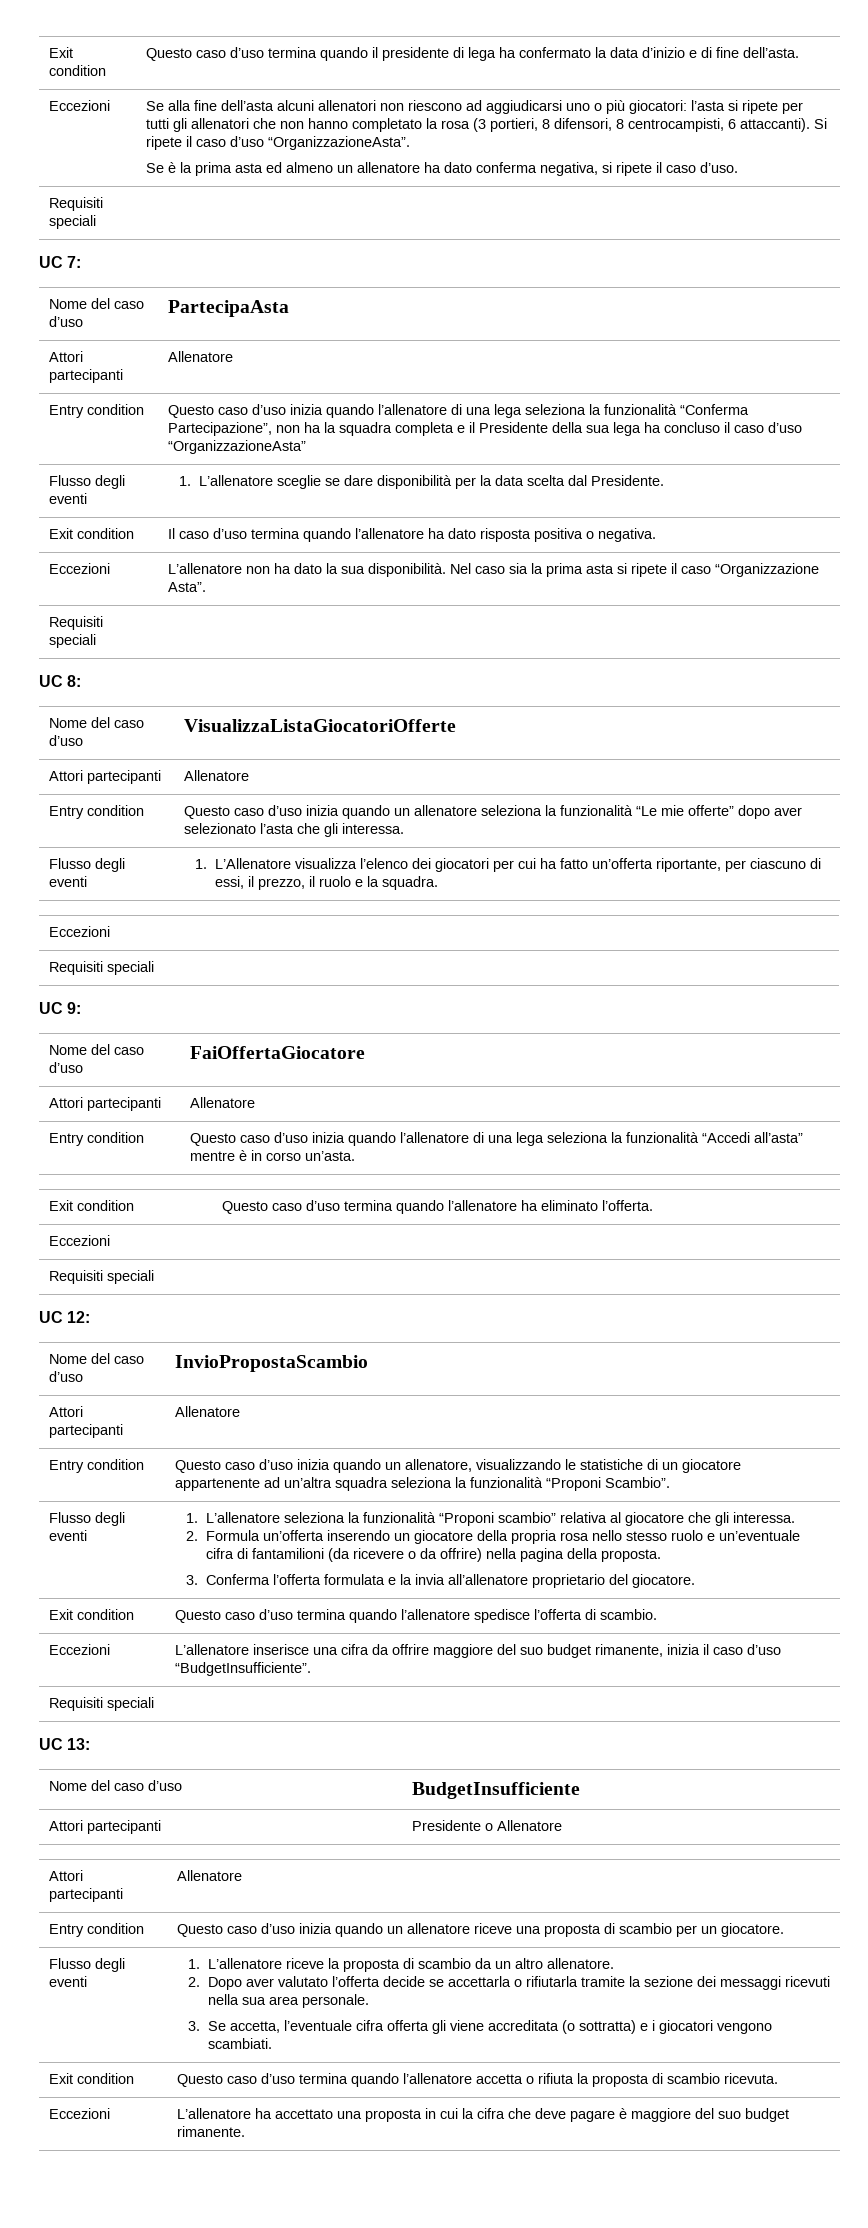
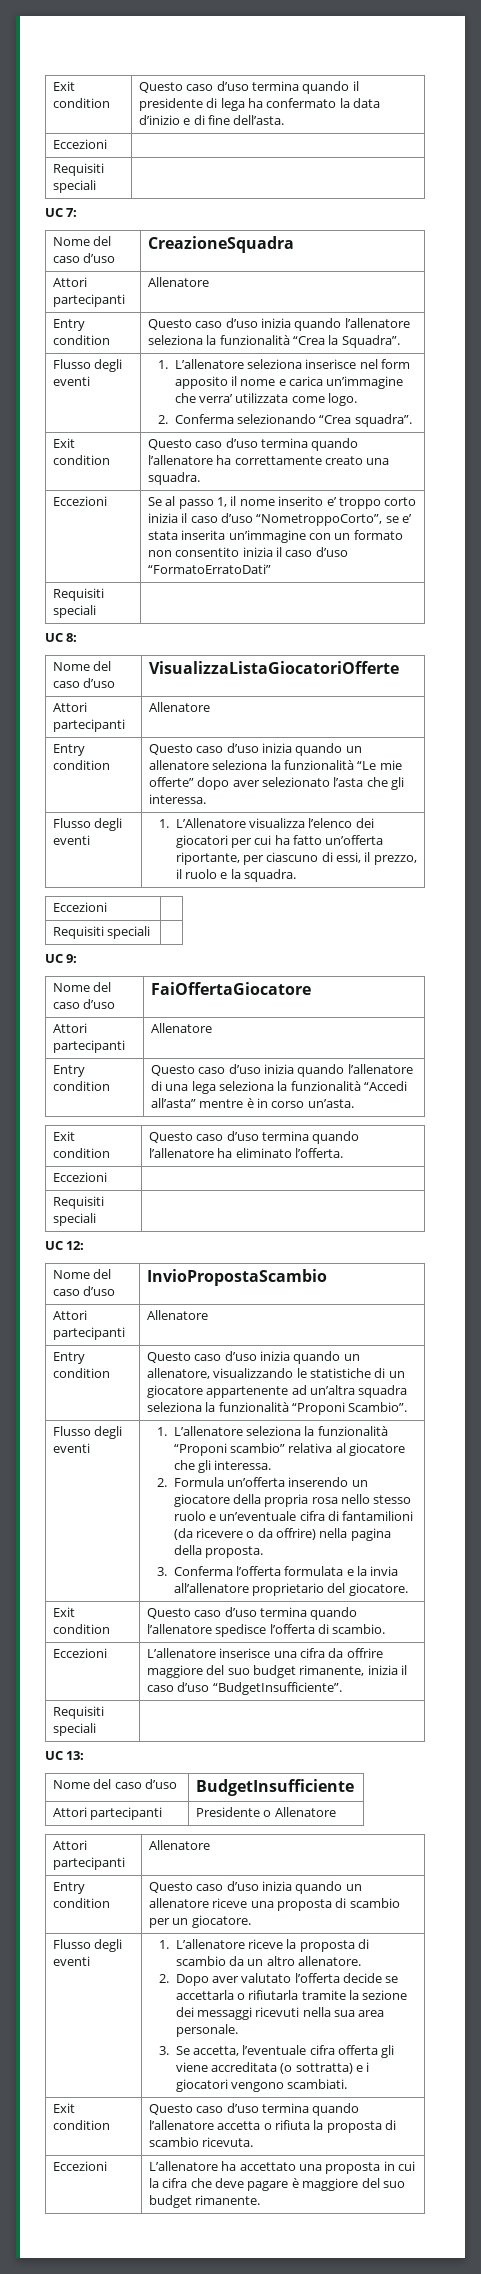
[146,100,804,114] [146,118,828,132] [146,136,411,150] [146,162,739,176] Se alla fine dell’asta alcuni allenatori non riescono ad aggiudicarsi uno o più giocatori: l’asta si ripete per tutti gli allenatori che non hanno completato la rosa (3 portieri, 8 difensori, 8 centrocampisti, 6 attaccanti). Si ripete il caso d’uso “OrganizzazioneAsta”. // Se è la prima asta ed almeno un allenatore ha dato conferma negativa, si ripete il caso d’uso. -> (107, 144) none
[168,300,290,317] PartecipaAsta -> [147,236,294,253] CreazioneSquadra
[451,404,750,418] [168,422,803,436] [168,440,307,454] [49,475,126,489] [49,493,88,504] [179,475,664,489] [49,528,135,539] [168,528,657,542] [49,563,111,574] [168,563,820,577] [168,582,207,592] di una lega seleziona la funzionalità “Conferma Partecipazione”, non ha la squadra completa e il Presidente della sua lega ha concluso il caso d’uso “OrganizzazioneAsta” // Flusso degli eventi | 1. L’allenatore sceglie se dare disponibilità per la data scelta dal Presidente. // Exit condition | Il caso d’uso termina quando l’allenatore ha dato risposta positiva o negativa. // Eccezioni | L’allenatore non ha dato la sua disponibilità. Nel caso sia la prima asta si ripete il caso “Organizzazione Asta”. -> [147,335,400,348] [52,359,123,372] [52,376,90,386] [158,359,411,369] [174,376,404,389] [174,393,358,406] [158,414,412,427] [52,438,75,448] [52,455,110,465] [147,438,359,451] [147,455,390,465] [147,472,200,485] [52,496,107,506] [147,496,417,509] [147,513,413,526] [147,530,403,543] [147,547,348,557] [147,564,271,574] seleziona la funzionalità “Crea la Squadra”. // Flusso degli eventi | 1. L’allenatore seleziona inserisce nel form apposito il nome e carica un’immagine che verra’ utilizzata come logo. // 2. Conferma selezionando “Crea squadra”. // Exit condition | Questo caso d’uso termina quando l’allenatore ha correttamente creato una squadra. // Eccezioni | Se al passo 1, il nome inserito e’ troppo corto inizia il caso d’uso “NometroppoCorto”, se e’ stata inserita un’immagine con un formato non consentito inizia il caso d’uso “FormatoErratoDati”

